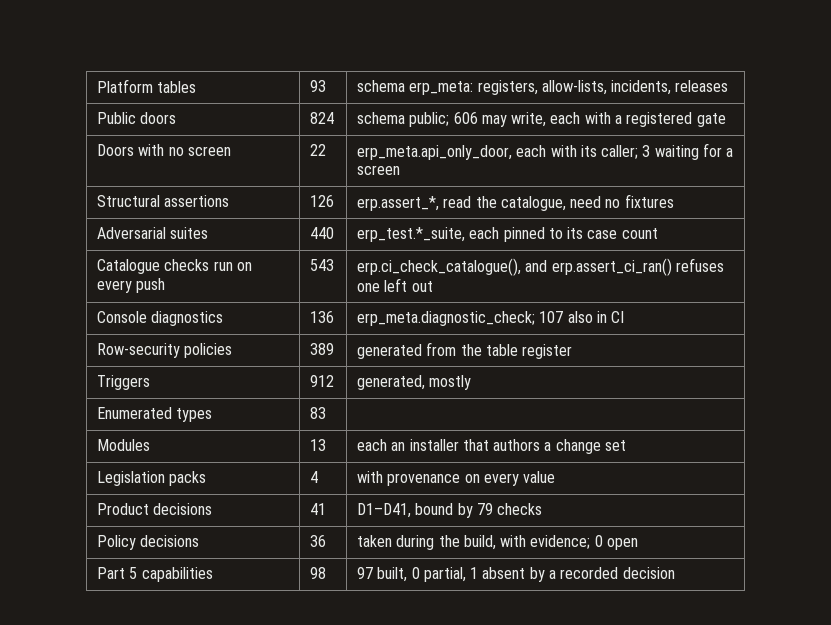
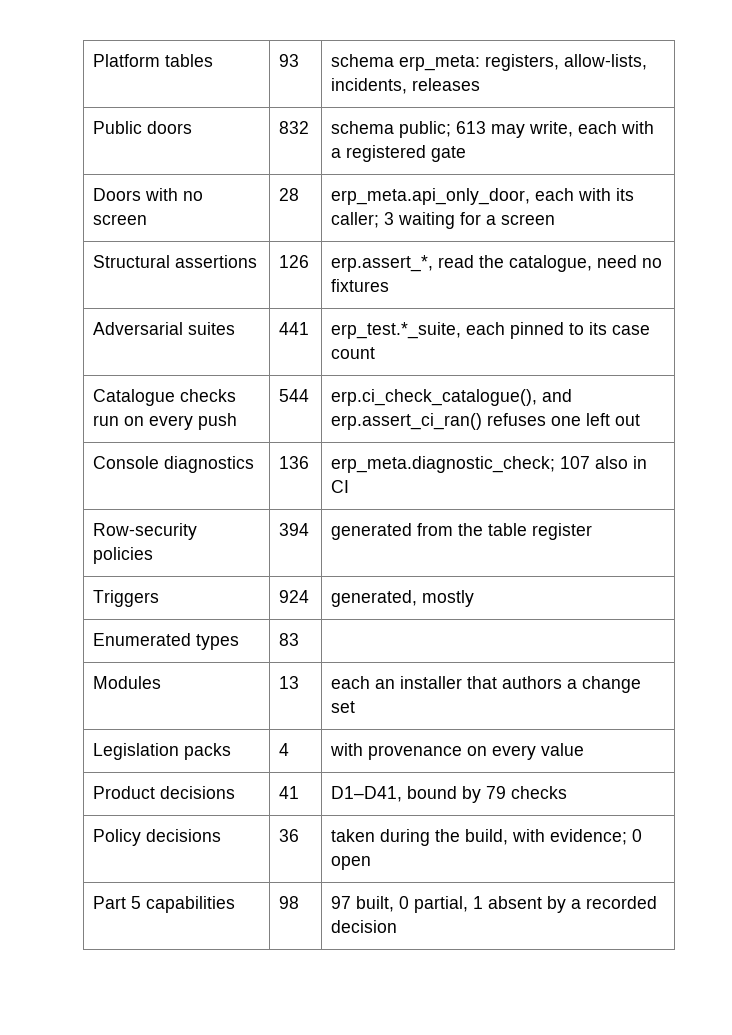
[309,112,334,124] 824 -> [279,121,310,134] 832
[453,112,478,124] 606 -> [456,121,487,134] 613
[309,144,326,156] 22 -> [279,188,300,201] 28
[309,227,334,239] 440 -> [279,322,310,335] 441
[309,259,334,271] 543 -> [279,389,310,402] 544
[309,343,334,355] 389 -> [279,523,310,536] 394
[309,375,334,387] 912 -> [279,590,310,603] 924

